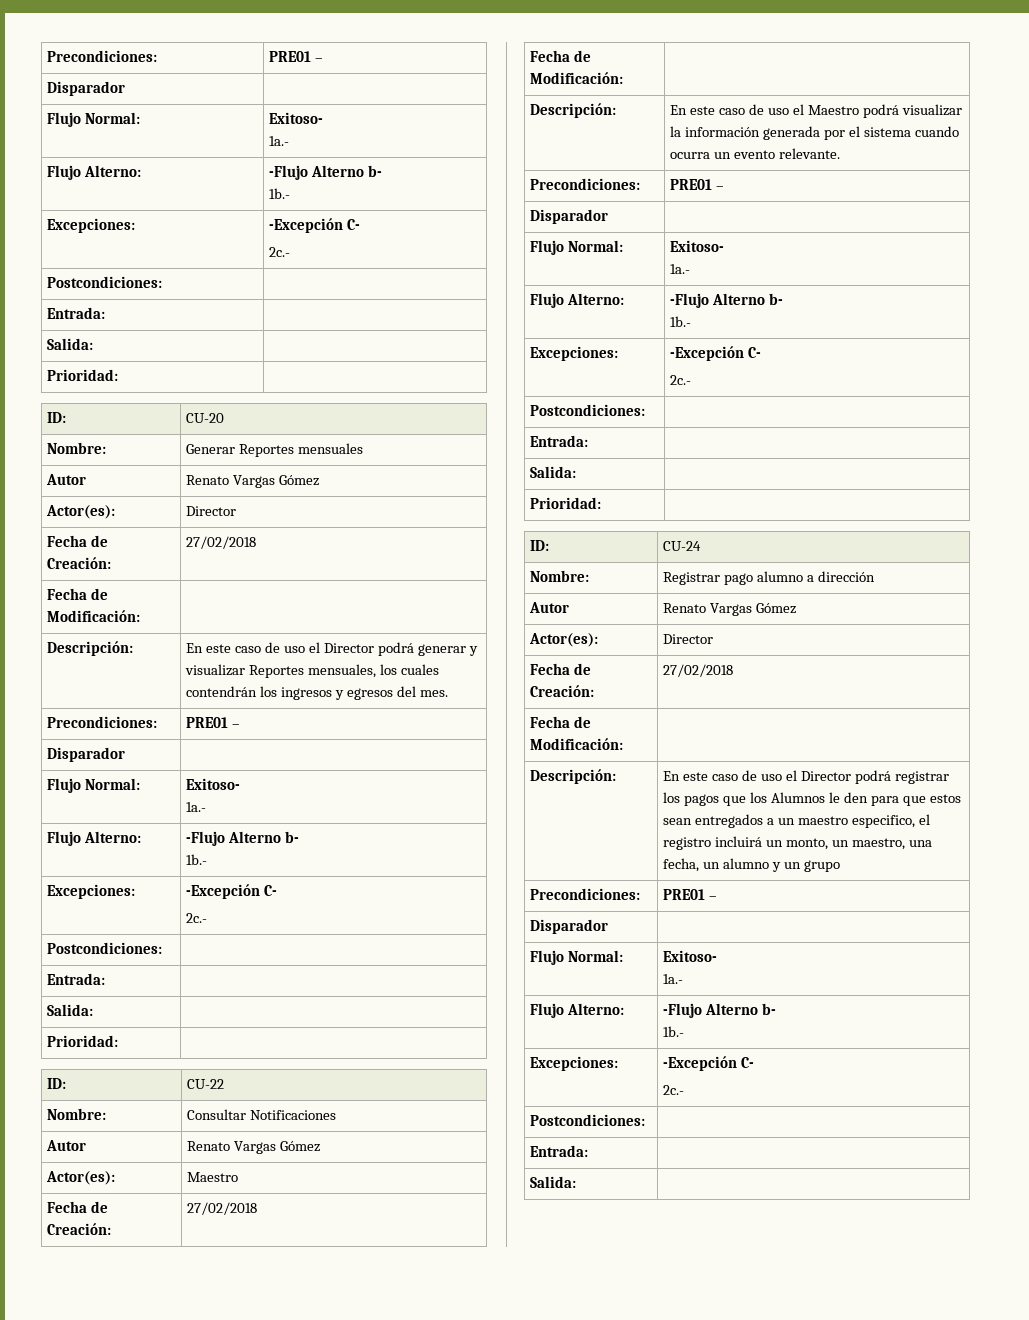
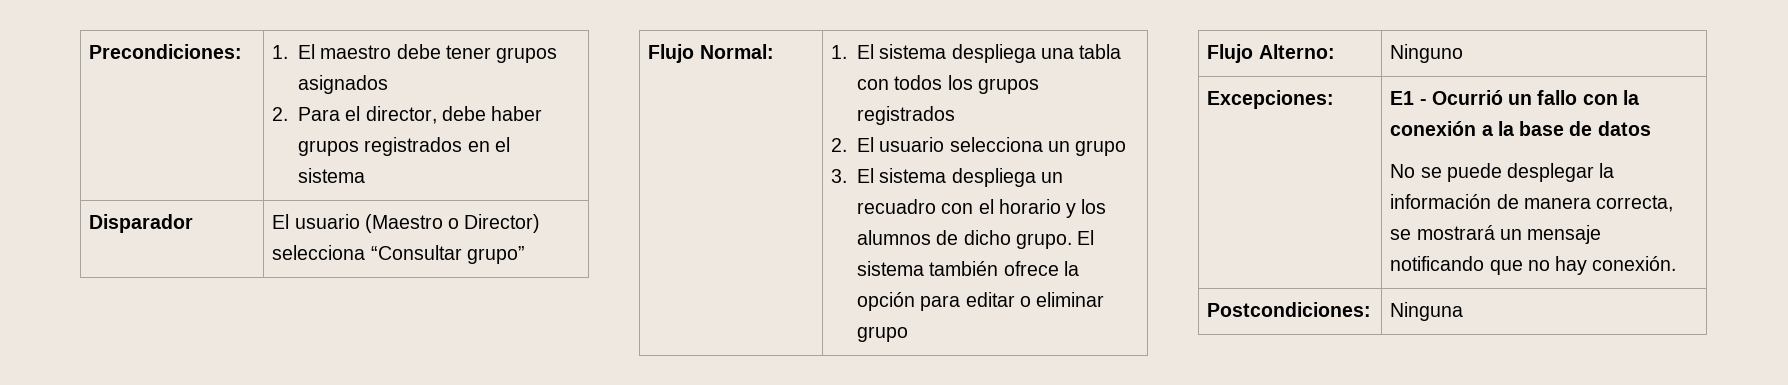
[47,50,158,62] [269,51,324,62] [47,81,126,96] [47,112,141,127] [269,112,324,124] [269,136,290,146] [47,165,142,180] [269,165,383,180] [269,188,291,199] [47,218,136,233] [269,218,361,233] [269,247,291,257] [47,276,163,288] [47,307,106,319] [47,338,94,350] [47,369,119,381] [47,412,67,423] [186,413,225,423] [47,442,107,454] [186,443,364,457] [46,474,87,485] [186,475,320,488] [46,505,116,519] [186,506,237,516] [47,535,109,547] [47,557,112,569] [186,536,257,549] [47,588,109,600] [47,610,141,622] [47,641,134,656] [186,642,478,656] [185,664,440,678] [186,686,448,700] [47,716,158,728] [186,717,241,728] [47,747,126,762] [47,778,141,793] [186,778,241,790] [186,802,207,812] [47,831,142,846] [186,831,300,846] [186,854,208,865] [47,884,136,899] [186,884,278,899] [186,913,208,923] [47,942,163,954] [47,973,106,985] [47,1004,94,1016] [47,1035,119,1047] [47,1078,67,1089] [187,1079,225,1089] [47,1108,107,1120] [187,1109,337,1120] [46,1140,87,1151] [187,1141,321,1154] [46,1171,116,1185] [187,1172,239,1182] [47,1201,109,1213] [47,1223,112,1235] [187,1202,258,1215] [530,50,592,62] [530,72,624,84] [530,103,617,118] [670,104,962,118] [670,126,959,140] [670,148,841,159] [530,178,641,190] [670,179,725,190] [530,209,609,224] [530,240,624,255] [670,240,725,252] [670,264,691,274] [530,293,625,308] [670,293,784,308] [670,316,692,327] [530,346,619,361] [670,346,762,361] [670,375,692,385] [530,404,646,416] [530,435,589,447] [530,466,577,478] [530,497,602,509] [530,540,550,551] [663,541,702,551] [530,570,590,582] [663,571,876,585] [529,602,570,613] [663,603,797,616] [529,633,599,647] [663,634,714,644] [530,663,592,675] [530,685,595,697] [663,664,734,677] [530,716,592,728] [530,738,624,750] [530,769,617,784] [663,770,949,784] [663,792,961,806] [663,814,930,828] [663,836,932,850] [663,858,841,872] [530,888,641,900] [663,889,718,900] [530,919,609,934] [530,950,624,965] [663,950,718,962] [663,974,684,984] [530,1003,625,1018] [663,1003,777,1018] [663,1026,685,1037] [530,1056,619,1071] [663,1056,755,1071] [663,1085,685,1095] [530,1114,646,1126] [530,1145,589,1157] [530,1176,577,1188] Precondiciones: | PRE01 – // Disparador | // Flujo Normal: | Exitoso- // 1a.- // Flujo Alterno: | -Flujo Alterno b- // 1b.- // Excepciones: | -Excepción C- // 2c.- // Postcondiciones: | // Entrada: | // Salida: | // Prioridad: | // ID: | CU-20 // Nombre: | Generar Reportes mensuales // Autor | Renato Vargas Gómez // Actor(es): | Director // Fecha de Creación: | 27/02/2018 // Fecha de Modificación: | // Descripción: | En este caso de uso el Director podrá generar y visualizar Reportes mensuales, los cuales contendrán los ingresos y egresos del mes. // Precondiciones: | PRE01 – // Disparador | // Flujo Normal: | Exitoso- // 1a.- // Flujo Alterno: | -Flujo Alterno b- // 1b.- // Excepciones: | -Excepción C- // 2c.- // Postcondiciones: | // Entrada: | // Salida: | // Prioridad: | // ID: | CU-22 // Nombre: | Consultar Notificaciones // Autor | Renato Vargas Gómez // Actor(es): | Maestro // Fecha de Creación: | 27/02/2018 // Fecha de Modificación: | // Descripción: | En este caso de uso el Maestro podrá visualizar la información generada por el sistema cuando ocurra un evento relevante. // Precondiciones: | PRE01 – // Disparador | // Flujo Normal: | Exitoso- // 1a.- // Flujo Alterno: | -Flujo Alterno b- // 1b.- // Excepciones: | -Excepción C- // 2c.- // Postcondiciones: | // Entrada: | // Salida: | // Prioridad: | // ID: | CU-24 // Nombre: | Registrar pago alumno a dirección // Autor | Renato Vargas Gómez // Actor(es): | Director // Fecha de Creación: | 27/02/2018 // Fecha de Modificación: | // Descripción: | En este caso de uso el Director podrá registrar los pagos que los Alumnos le den para que estos sean entregados a un maestro especifico, el registro incluirá un monto, un maestro, una fecha, un alumno y un grupo // Precondiciones: | PRE01 – // Disparador | // Flujo Normal: | Exitoso- // 1a.- // Flujo Alterno: | -Flujo Alterno b- // 1b.- // Excepciones: | -Excepción C- // 2c.- // Postcondiciones: | // Entrada: | // Salida: | -> [89,44,243,59] [272,44,558,63] [298,75,389,94] [272,106,543,124] [298,137,510,156] [298,168,366,183] [89,214,194,233] [272,214,541,233] [272,245,525,264] [648,44,774,63] [831,44,1122,63] [857,75,1039,94] [857,106,956,125] [831,137,1127,156] [831,168,1063,187] [857,199,1107,218] [857,230,1095,249] [857,261,1079,276] [857,292,1105,311] [857,326,909,342] [1207,44,1335,63] [1390,44,1464,63] [1207,90,1335,109] [1390,90,1639,105] [1390,121,1651,136] [1390,163,1615,182] [1390,194,1674,212] [1390,225,1602,244] [1390,256,1677,275] [1207,302,1372,317] [1390,302,1464,321] Precondiciones: | 1. El maestro debe tener grupos asignados // 2. Para el director, debe haber grupos registrados en el sistema // Disparador | El usuario (Maestro o Director) selecciona “Consultar grupo” // Flujo Normal: | 1. El sistema despliega una tabla con todos los grupos registrados // 2. El usuario selecciona un grupo // 3. El sistema despliega un recuadro con el horario y los alumnos de dicho grupo. El sistema también ofrece la opción para editar o eliminar grupo // Flujo Alterno: | Ninguno // Excepciones: | E1 - Ocurrió un fallo con la conexión a la base de datos // No se puede desplegar la información de manera correcta, se mostrará un mensaje notificando que no hay conexión. // Postcondiciones: | Ninguna

